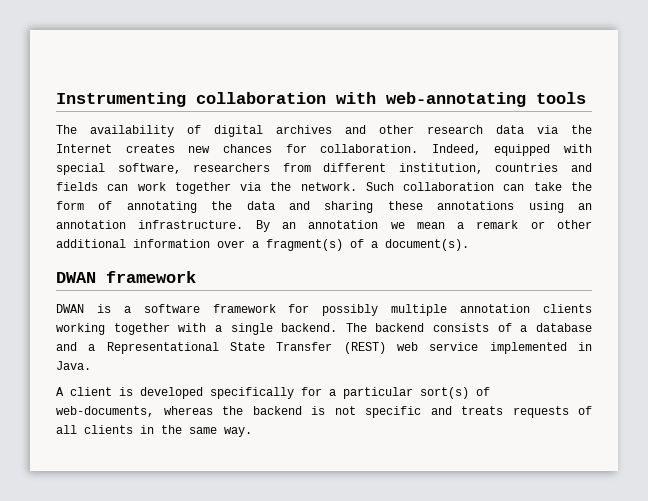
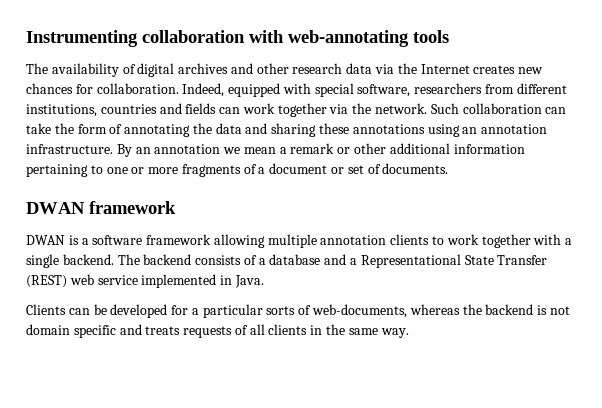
[398,163,483,174] institution, -> [26,104,97,117] institutions,
[217,239,469,251] over a fragment(s) of a document(s). -> [26,163,449,177] pertaining to one or more fragments of a document or set of documents.
[288,304,379,316] for possibly -> [213,234,265,248] allowing
[56,323,105,335] working -> [432,234,479,245] to work
[56,387,294,399] A client is developed specifically -> [26,304,168,318] Clients can be developed
[420,387,469,399] sort(s) -> [266,306,296,315] sorts
(356, 410) none -> [26,324,70,335] domain

